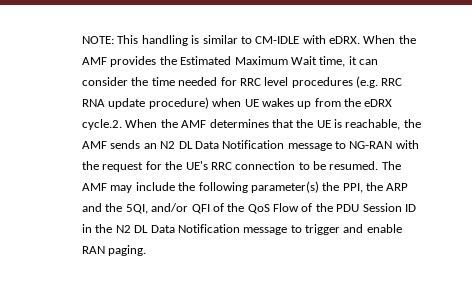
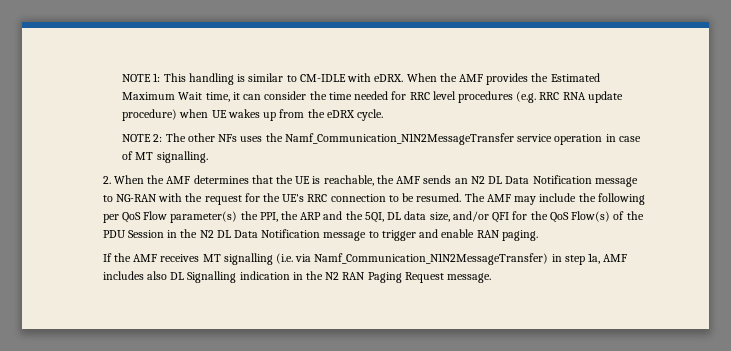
[82,36,115,44] NOTE: -> [122,73,161,82] NOTE 1:
[82,119,123,130] cycle.2. -> [357,109,384,121] [122,133,641,145] [122,151,208,163] [102,176,111,184] cycle. // NOTE 2: The other NFs uses the Namf_Communication_N1N2MessageTransfer service operation in case of MT signalling. // 2.
(248, 187) none -> [102,211,168,223] per QoS Flow
(148, 209) none -> [387,211,450,222] DL data size,
[212,203,224,212] of -> [512,211,528,220] for
[273,203,300,212] Flow -> [571,211,611,222] Flow(s)
[404,204,416,212] ID -> (164, 234) none
(147, 250) none -> [102,253,628,265] [102,271,492,283] // If the AMF receives MT signalling (i.e. via Namf_Communication_N1N2MessageTransfer) in step 1a, AMF includes also DL Signalling indication in the N2 RAN Paging Request message.

